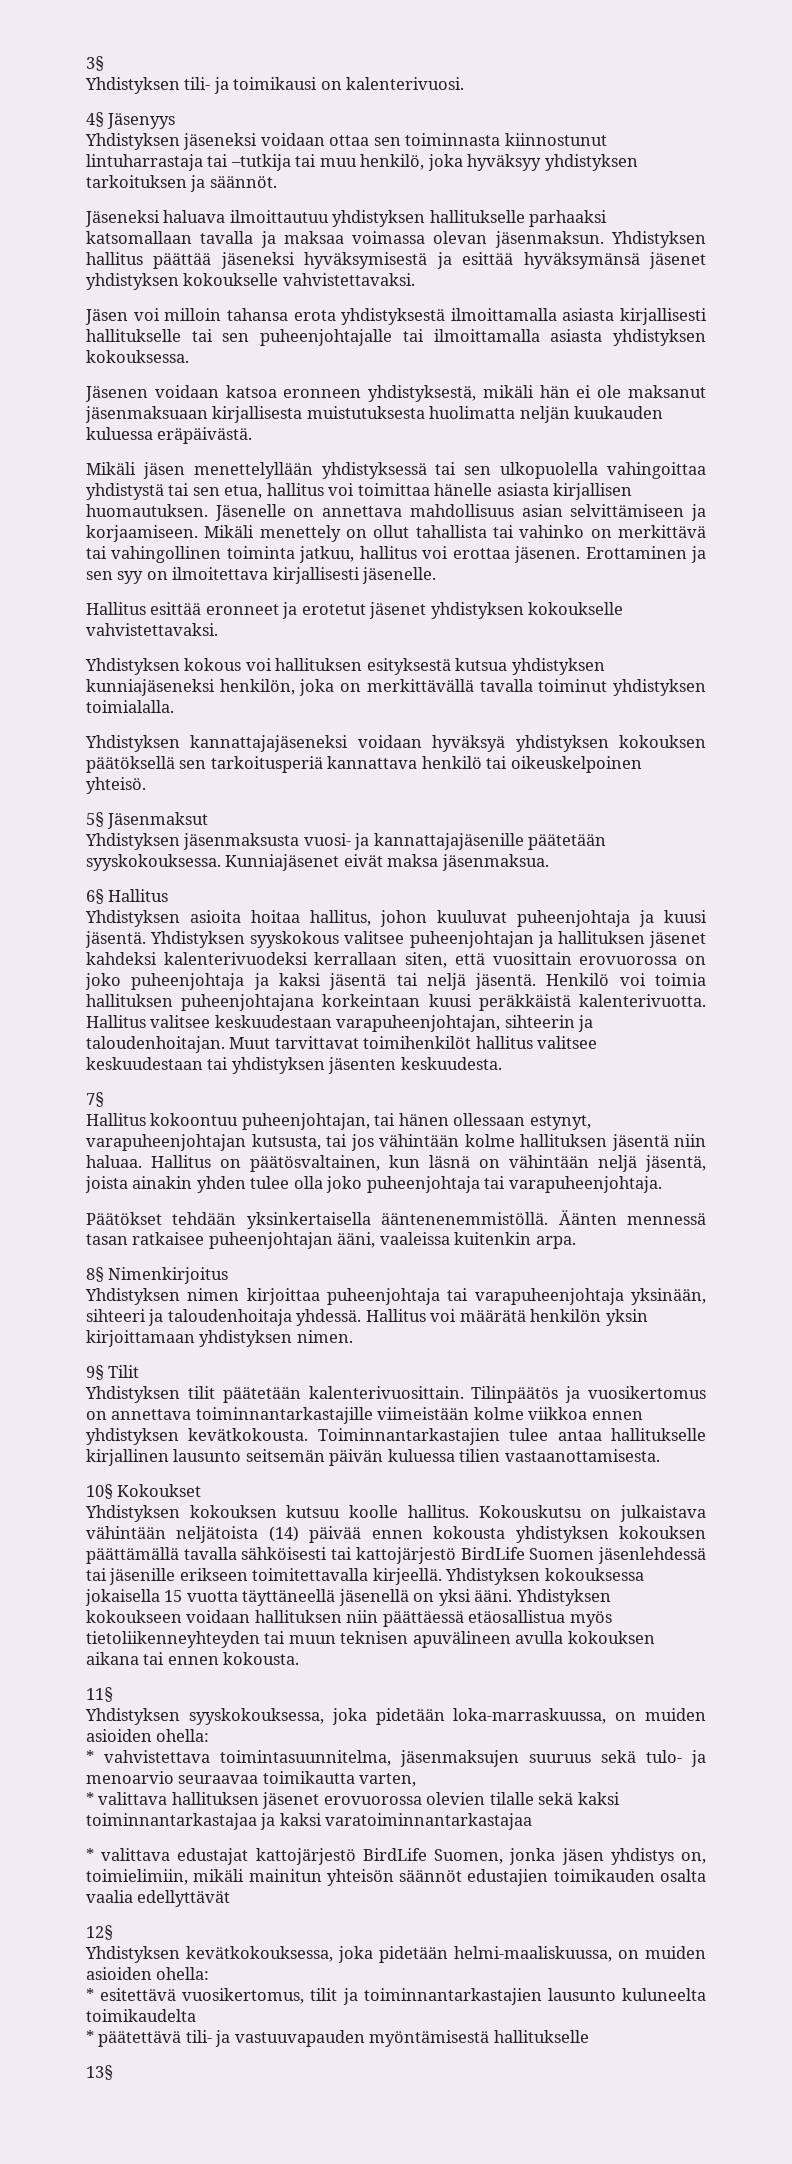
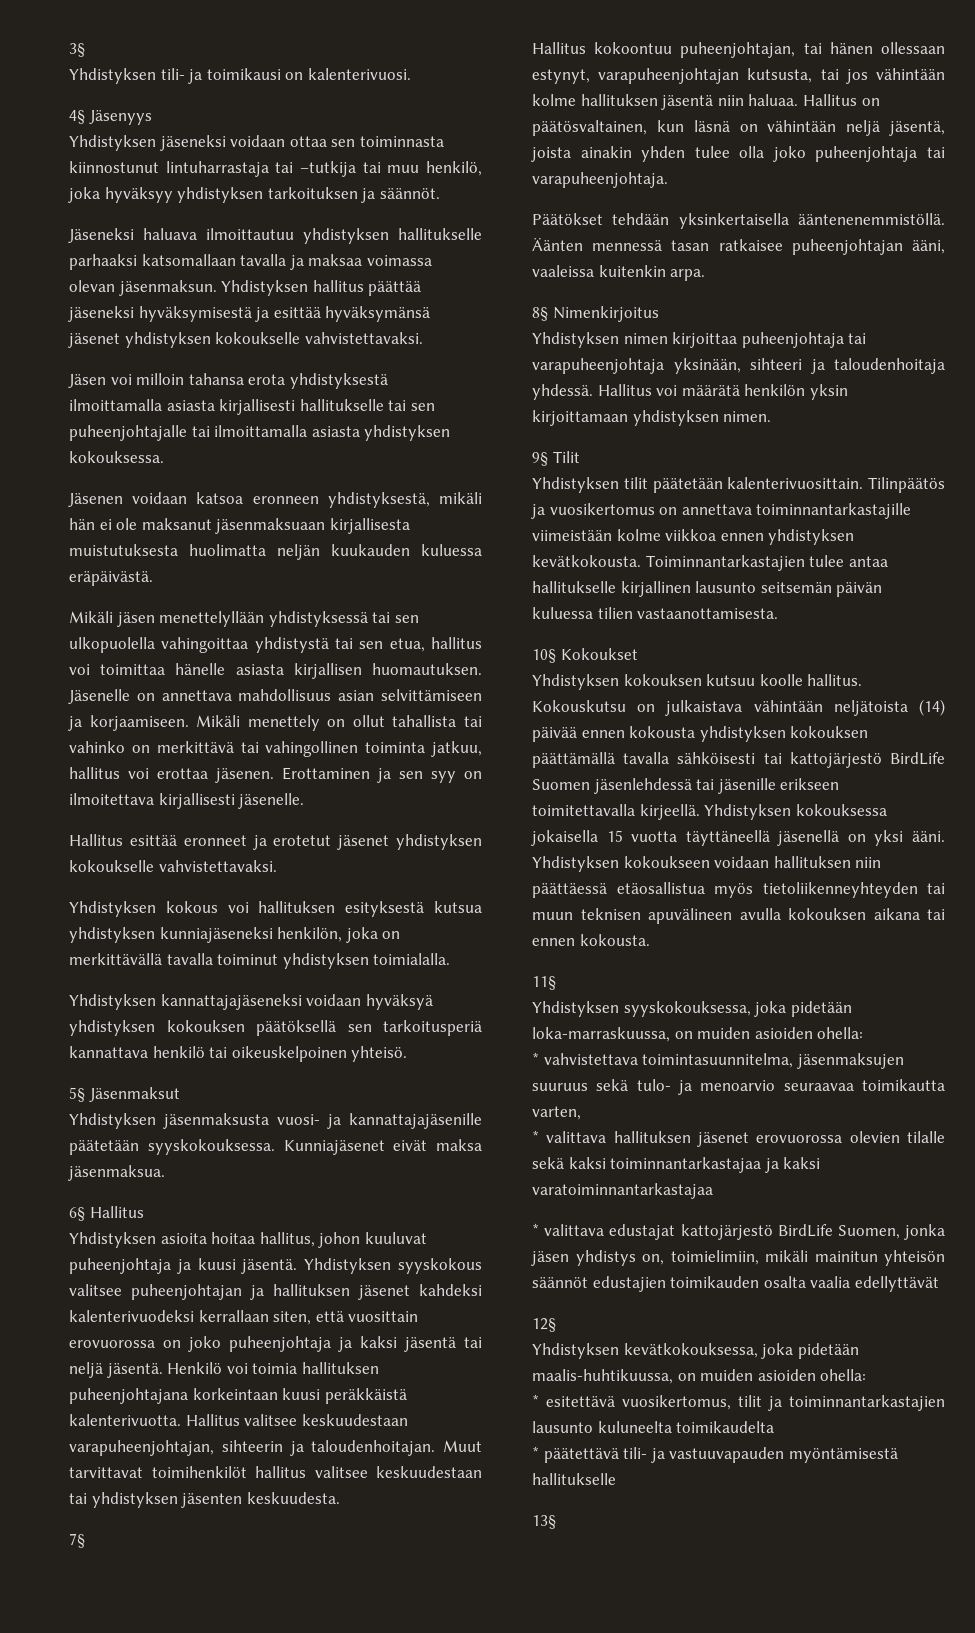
[454,1946,612,1962] helmi-maaliskuussa, -> [532,1369,673,1384] maalis-huhtikuussa,

